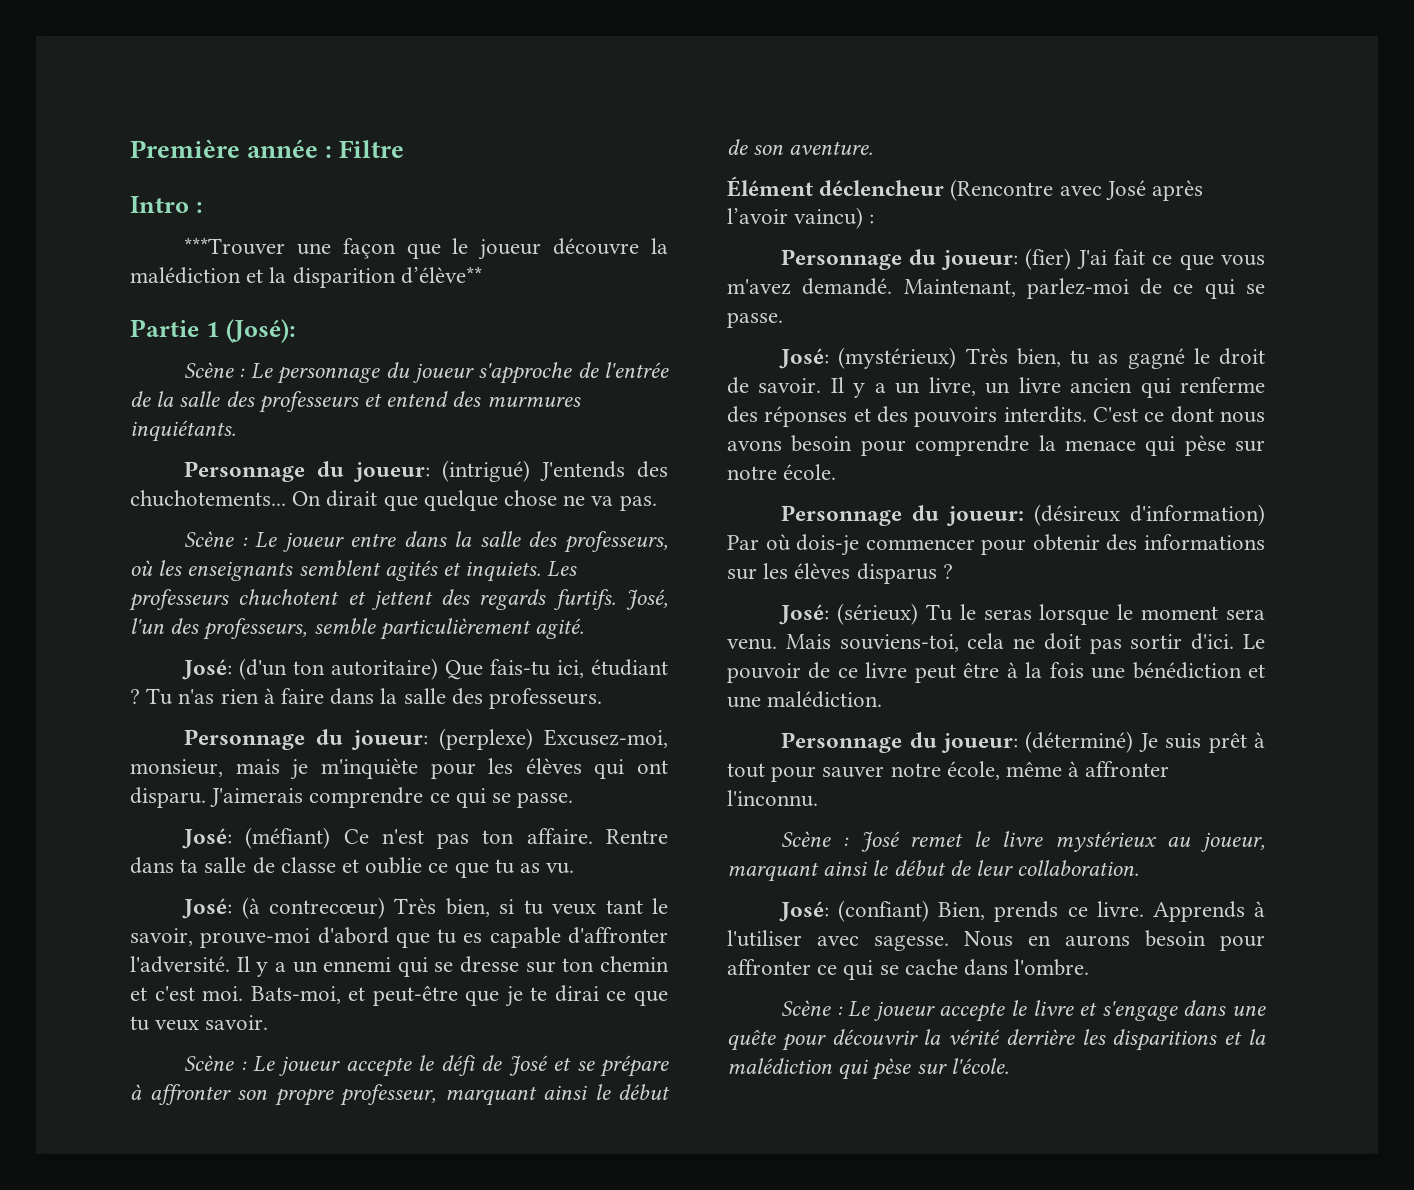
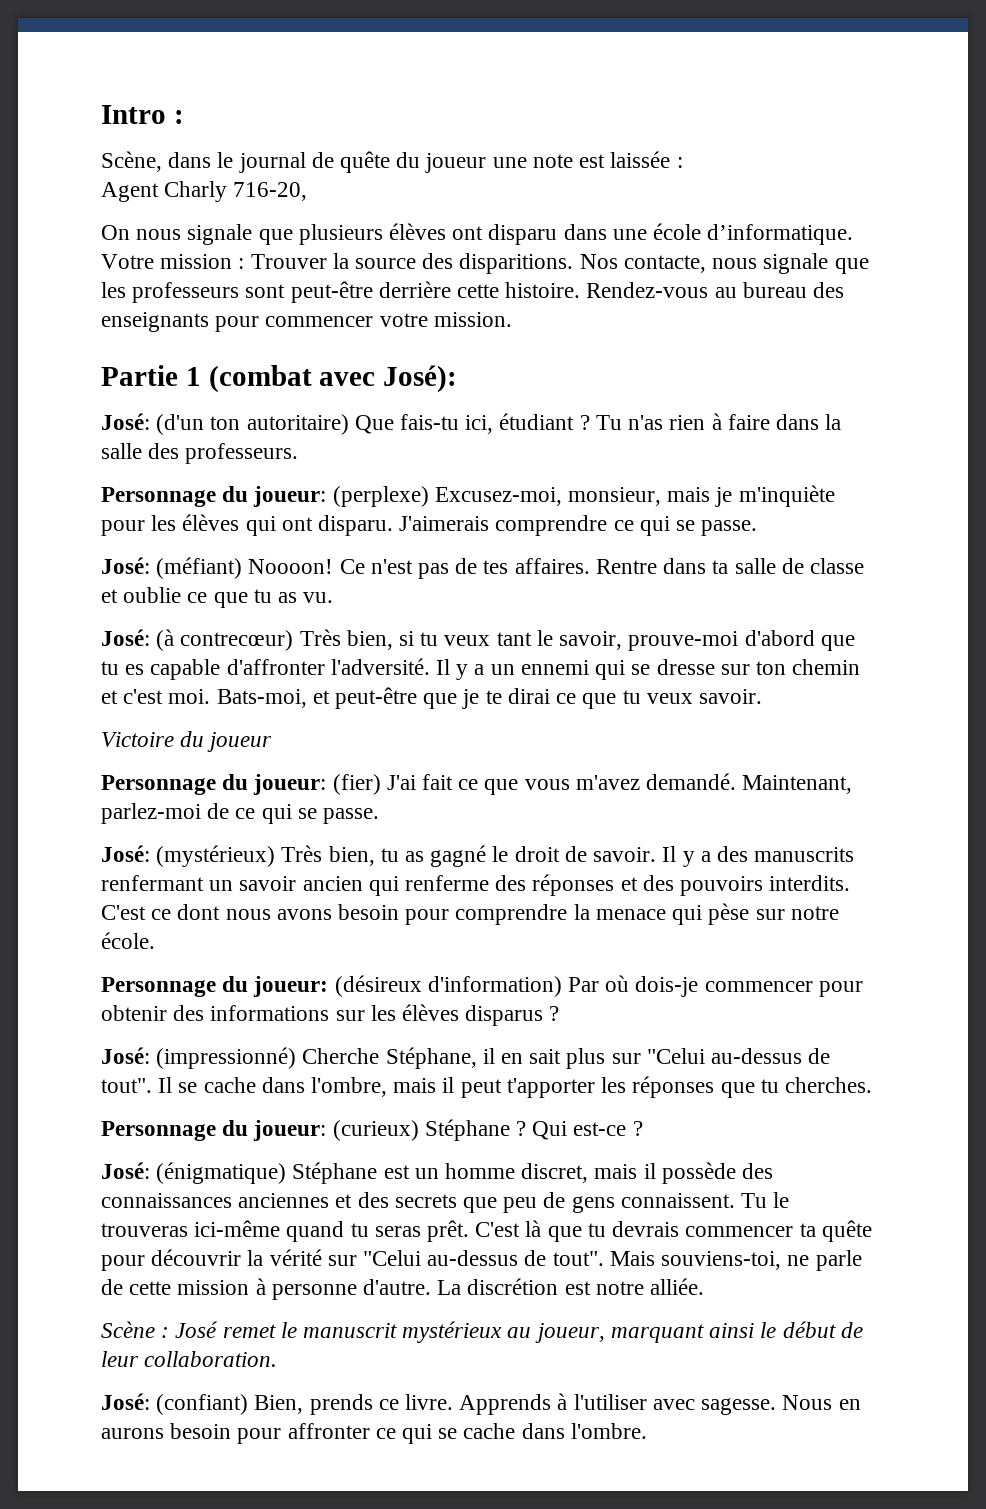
[130,139,405,158] [130,196,203,213] [184,237,668,260] [130,266,482,288] [130,319,296,343] [184,362,669,384] [130,391,581,413] [130,420,236,442] [184,460,668,482] [130,490,657,511] [184,531,669,553] [130,560,578,582] [129,589,668,611] [130,618,585,640] Première année : Filtre // Intro : // ***Trouver une façon que le joueur découvre la malédiction et la disparition d’élève** // Partie 1 (José): // Scène : Le personnage du joueur s'approche de l'entrée de la salle des professeurs et entend des murmures inquiétants. // Personnage du joueur: (intrigué) J'entends des chuchotements... On dirait que quelque chose ne va pas. // Scène : Le joueur entre dans la salle des professeurs, où les enseignants semblent agités et inquiets. Les professeurs chuchotent et jettent des regards furtifs. José, l'un des professeurs, semble particulièrement agité. -> [101,105,184,124] [101,151,683,173] [101,181,308,202] [101,223,854,245] [101,253,869,274] [101,281,845,303] [101,312,512,332] [101,365,458,393] Intro : // Scène, dans le journal de quête du joueur une note est laissée : // Agent Charly 716-20, // On nous signale que plusieurs élèves ont disparu dans une école d’informatique. Votre mission : Trouver la source des disparitions. Nos contacte, nous signale que les professeurs sont peut-être derrière cette histoire. Rendez-vous au bureau des enseignants pour commencer votre mission. // Partie 1 (combat avec José):
(331, 838) none -> [248,559,334,574] Noooon!
[482,828,593,844] ton affaire. -> [455,558,590,574] de tes affaires.
[184,1055,669,1077] [130,1084,670,1106] [727,139,874,155] [727,176,1204,201] [727,207,875,229] Scène : Le joueur accepte le défi de José et se prépare à affronter son propre professeur, marquant ainsi le début de son aventure. // Élément déclencheur (Rencontre avec José après l’avoir vaincu) : -> [101,731,273,752] Victoire du joueur
[895,377,1061,396] un livre, un livre -> [716,846,855,862] [101,875,297,891] des manuscrits renfermant un savoir
[836,603,1265,625] [727,633,1265,654] [727,662,1265,683] [727,691,883,708] [781,731,1265,753] [727,761,1170,782] [727,790,818,807] (sérieux) Tu le seras lorsque le moment sera venu. Mais souviens-toi, cela ne doit pas sortir d'ici. Le pouvoir de ce livre peut être à la fois une bénédiction et une malédiction. // Personnage du joueur: (déterminé) Je suis prêt à tout pour sauver notre école, même à affronter l'inconnu. -> [156,1047,831,1069] [101,1076,872,1098] [101,1119,643,1141] [101,1162,774,1184] [101,1192,790,1213] [101,1220,872,1242] [101,1249,862,1271] [101,1278,705,1300] (impressionné) Cherche Stéphane, il en sait plus sur "Celui au-dessus de tout". Il se cache dans l'ombre, mais il peut t'apporter les réponses que tu cherches. // Personnage du joueur: (curieux) Stéphane ? Qui est-ce ? // José: (énigmatique) Stéphane est un homme discret, mais il possède des connaissances anciennes et des secrets que peu de gens connaissent. Tu le trouveras ici-même quand tu seras prêt. C'est là que tu devrais commencer ta quête pour découvrir la vérité sur "Celui au-dessus de tout". Mais souviens-toi, ne parle de cette mission à personne d'autre. La discrétion est notre alliée.
[1001,831,1043,847] livre -> [303,1323,398,1338] manuscrit
[781,1000,1266,1022] [727,1029,1266,1051] [727,1058,1009,1080] // Scène : Le joueur accepte le livre et s'engage dans une quête pour découvrir la vérité derrière les disparitions et la malédiction qui pèse sur l'école. -> (647, 1431) none

